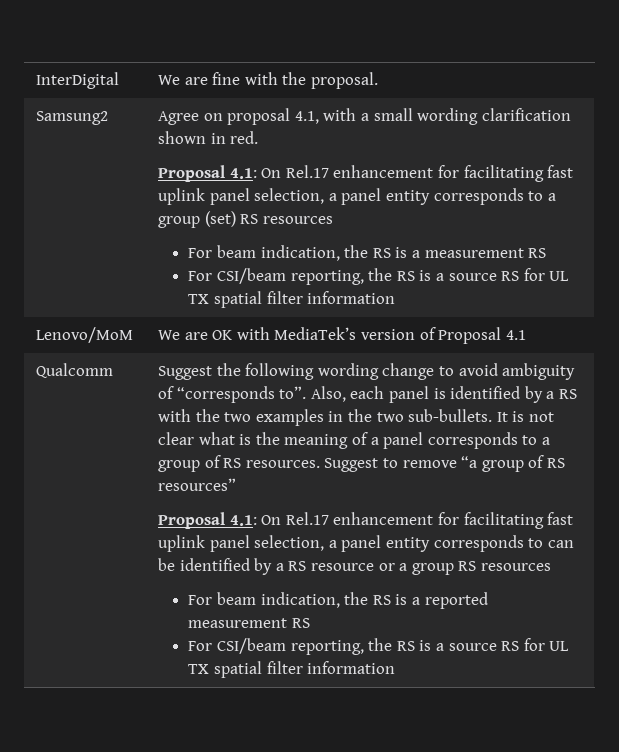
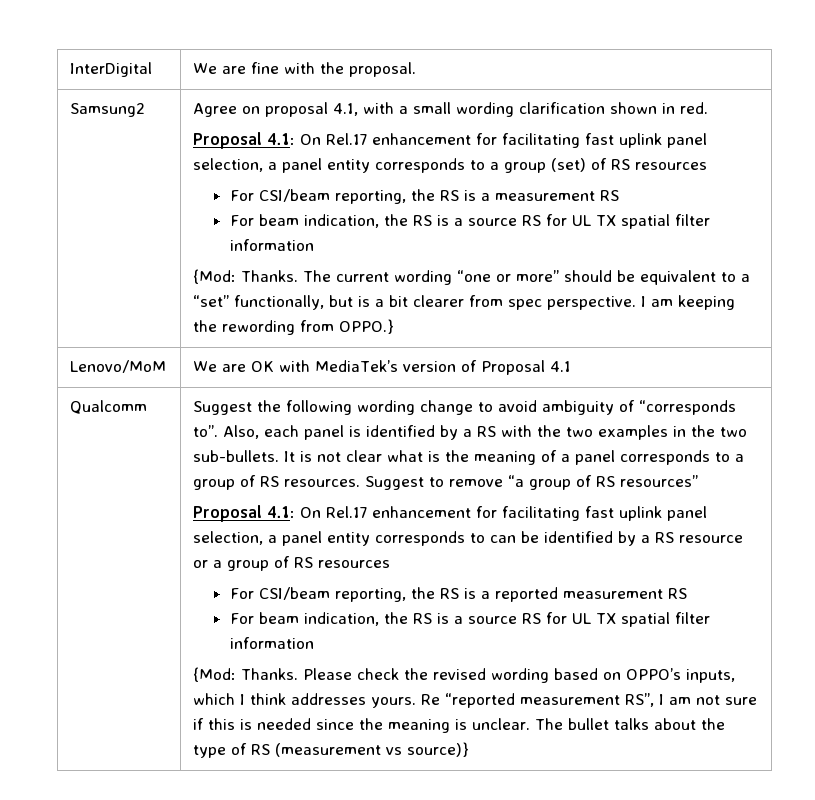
[240,214,333,224] [188,245,340,261] RS resources // For beam indication, -> [591,158,708,170] [229,189,406,204] of RS resources // For CSI/beam reporting,
[217,268,364,285] CSI/beam reporting, -> [258,214,379,228] beam indication,
(396, 297) none -> [193,269,751,285] [193,295,736,310] [193,319,395,335] // {Mod: Thanks. The current wording “one or more” should be equivalent to a “set” functionally, but is a bit clearer from spec perspective. I am keeping the rewording from OPPO.}
[458,561,552,571] [188,592,340,608] RS resources // For beam indication, -> [274,556,391,568] [229,587,406,602] of RS resources // For CSI/beam reporting,
[217,638,364,655] CSI/beam reporting, -> [258,612,379,626] beam indication,
(396, 667) none -> [193,667,736,683] [193,693,758,708] [193,718,726,733] [193,742,470,758] // {Mod: Thanks. Please check the revised wording based on OPPO’s inputs, which I think addresses yours. Re “reported measurement RS”, I am not sure if this is needed since the meaning is unclear. The bullet talks about the type of RS (measurement vs source)}

